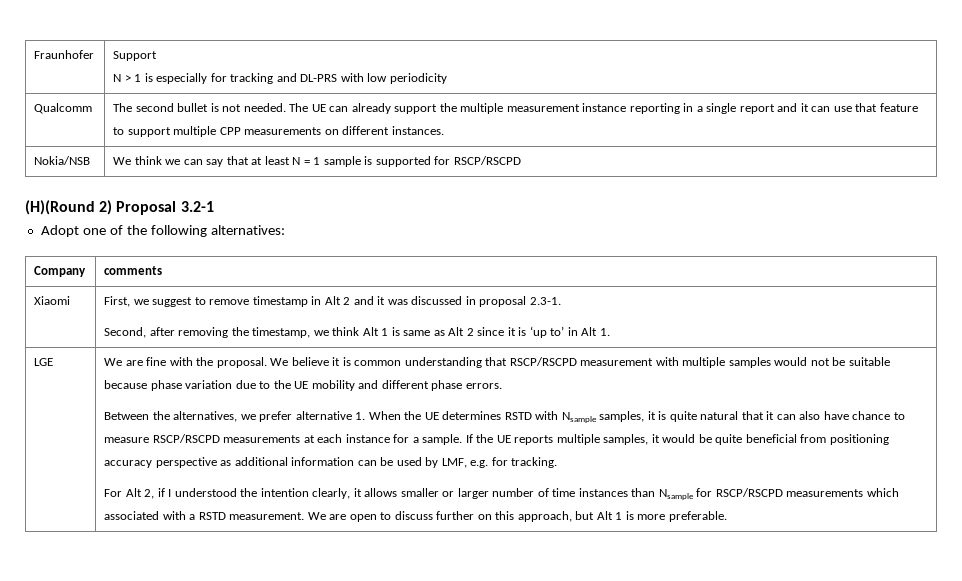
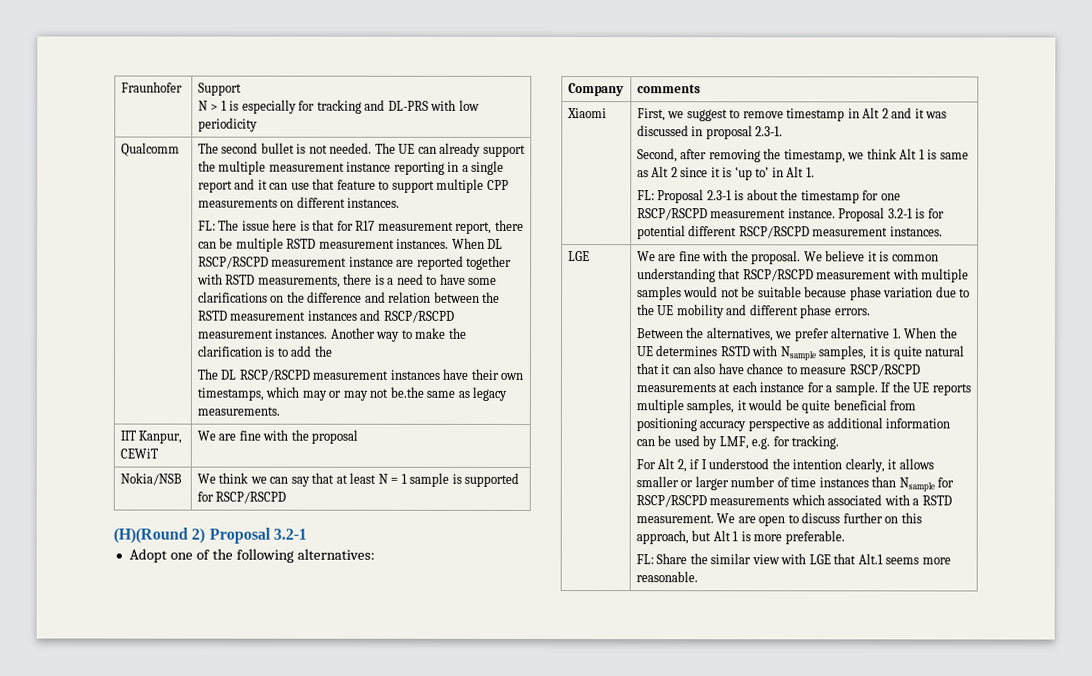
(444, 130) none -> [197,219,524,234] [197,237,504,252] [197,255,513,270] [196,273,498,288] [197,291,501,303] [197,309,455,323] [196,327,467,342] [196,345,332,357] [196,368,524,382] [196,386,508,401] [196,406,280,416] [119,430,183,444] [119,448,158,459] [196,429,359,444] // FL: The issue here is that for R17 measurement report, there can be multiple RSTD measurement instances. When DL RSCP/RSCPD measurement instance are reported together with RSTD measurements, there is a need to have some clarifications on the difference and relation between the RSTD measurement instances and RSCP/RSCPD measurement instances. Another way to make the clarification is to add the // The DL RSCP/RSCPD measurement instances have their own timestamps, which may or may not be.the same as legacy measurements. // IIT Kanpur, CEWiT | We are fine with the proposal
(610, 332) none -> [636,189,901,204] [636,207,945,222] [636,225,943,240] // FL: Proposal 2.3-1 is about the timestamp for one RSCP/RSCPD measurement instance. Proposal 3.2-1 is for potential different RSCP/RSCPD measurement instances.
(727, 516) none -> [635,553,951,565] [635,571,698,583] // FL: Share the similar view with LGE that Alt.1 seems more reasonable.

